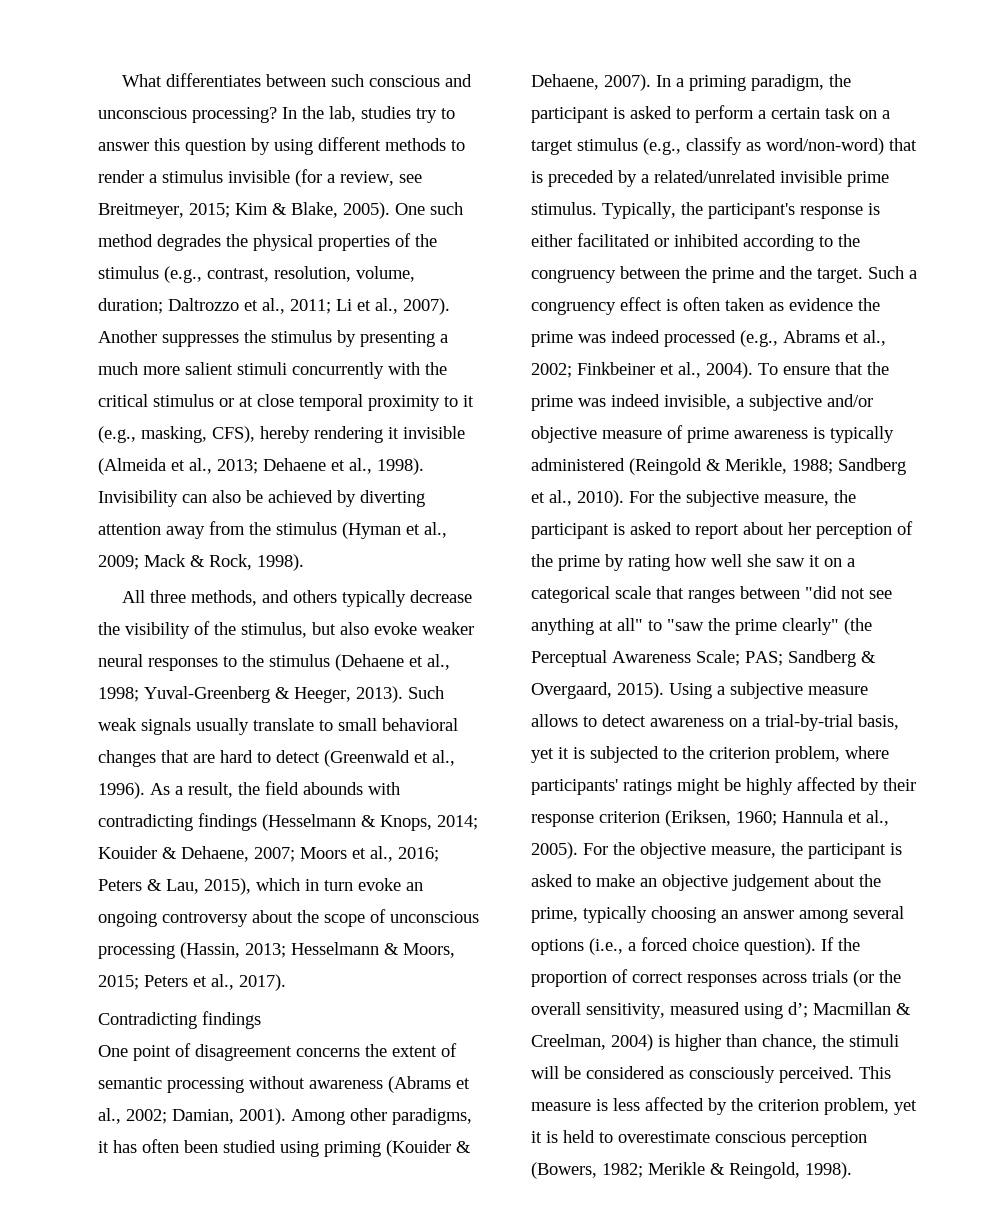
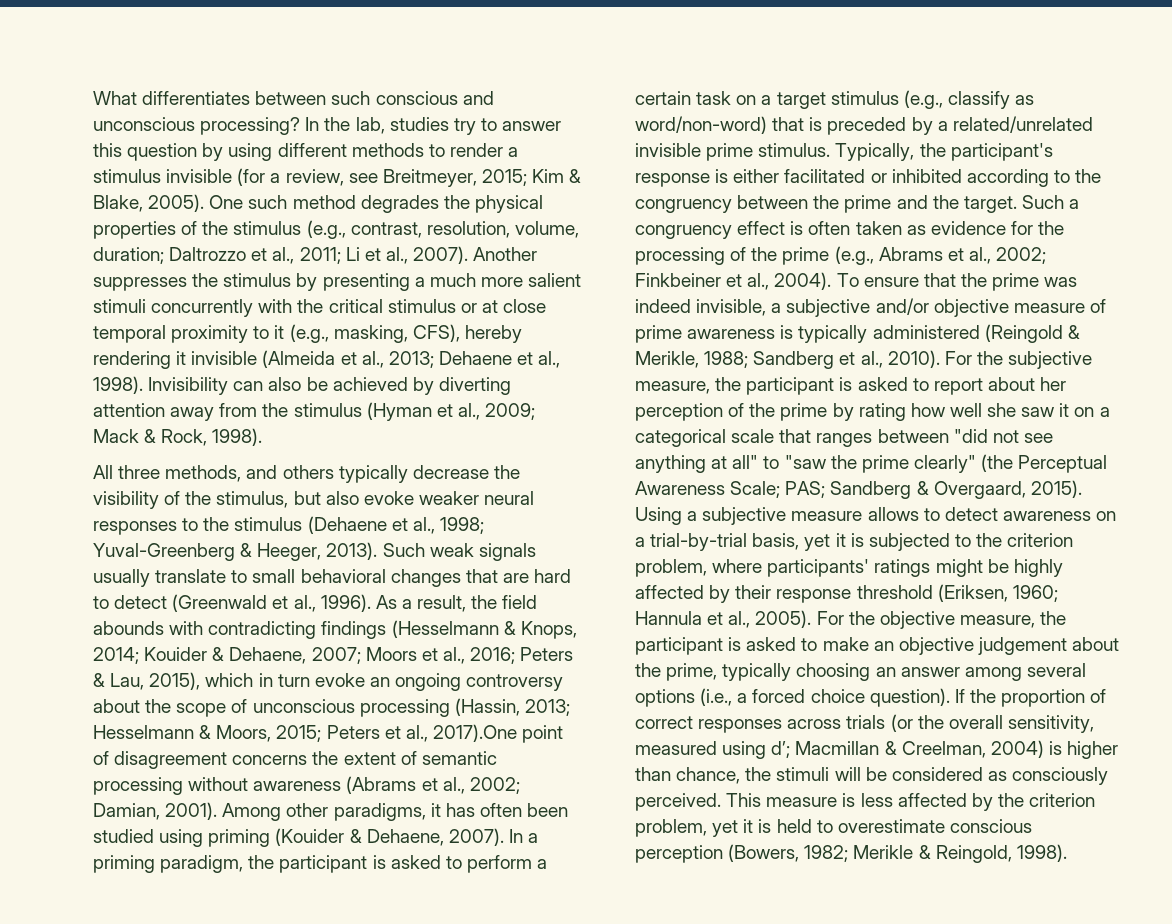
[239,974,286,991] [98,1011,261,1029] [98,1045,128,1057] 2017). // Contradicting findings // One -> [432,724,517,742] 2017).One
[858,298,880,311] [531,330,736,347] the prime was indeed processed -> [1010,221,1065,235] [635,247,830,265] for the processing of the prime
[599,811,660,823] criterion -> [856,585,933,599] threshold

